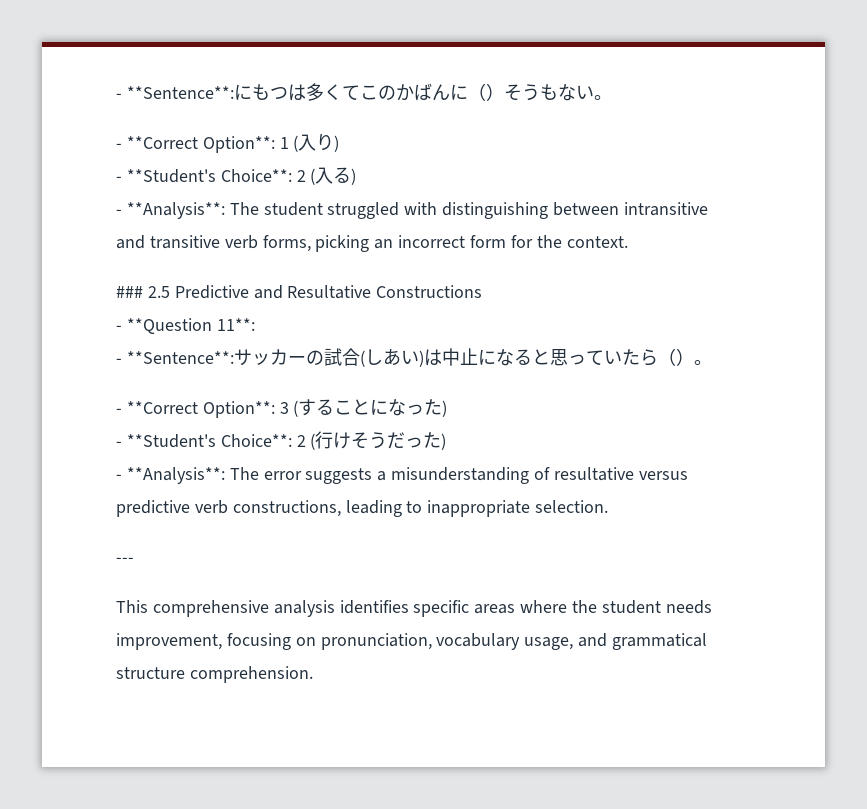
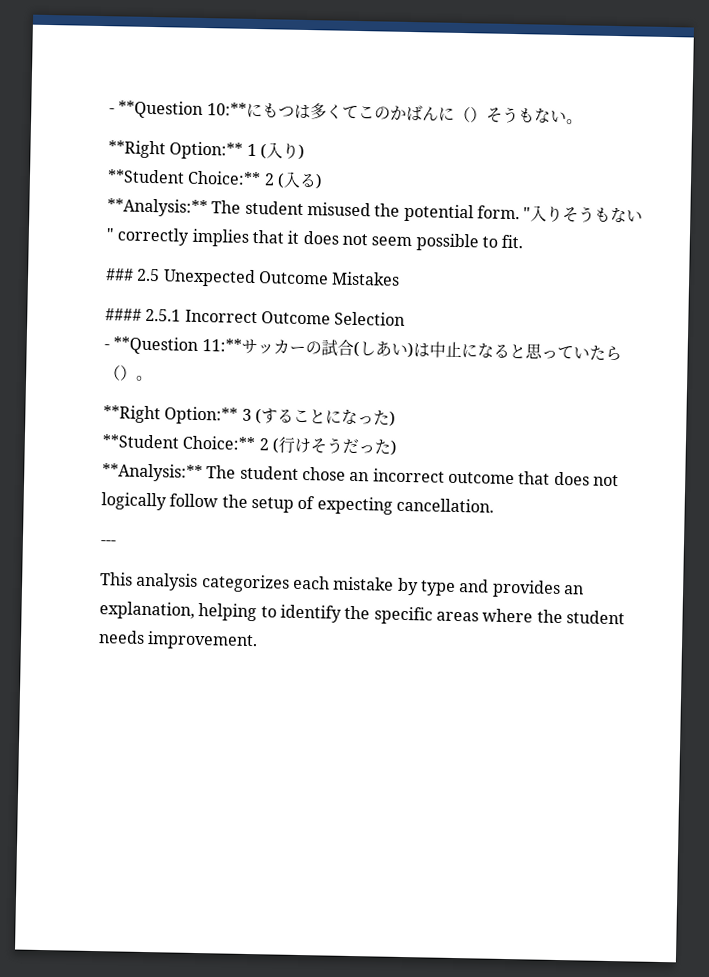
[116,86,234,99] - **Sentence**: -> [109,100,247,119] - **Question 10:**
[116,136,275,153] - **Correct Option**: -> [108,140,244,160] **Right Option:**
[116,169,292,183] - **Student's Choice**: -> [107,169,262,186] **Student Choice:**
[116,202,708,219] [116,235,628,252] [116,285,483,299] [116,318,255,334] [116,351,234,364] - **Analysis**: The student struggled with distinguishing between intransitive and transitive verb forms, picking an incorrect form for the context. // ### 2.5 Predictive and Resultative Constructions // - **Question 11**: // - **Sentence**: -> [107,198,644,223] [106,227,524,252] [105,268,401,288] [105,308,406,326] [104,336,242,355] **Analysis:** The student misused the potential form. "入りそうもない" correctly implies that it does not seem possible to fit. // ### 2.5 Unexpected Outcome Mistakes // #### 2.5.1 Incorrect Outcome Selection // - **Question 11:**
[116,401,275,418] - **Correct Option**: -> [103,405,239,425] **Right Option:**
[116,434,292,448] - **Student's Choice**: -> [102,434,256,451] **Student Choice:**
[116,467,688,484] [116,500,609,517] [116,557,134,563] [116,600,409,617] - **Analysis**: The error suggests a misunderstanding of resultative versus predictive verb constructions, leading to inappropriate selection. // --- // This comprehensive analysis identifies -> [102,463,619,487] [101,492,494,515] [100,540,116,546] [100,572,584,598] [99,601,371,623] **Analysis:** The student chose an incorrect outcome that does not logically follow the setup of expecting cancellation. // --- // This analysis categorizes each mistake by type and provides an explanation, helping to identify the
[116,633,708,650] [116,666,313,683] improvement, focusing on pronunciation, vocabulary usage, and grammatical structure comprehension. -> [147,631,259,651] improvement.

